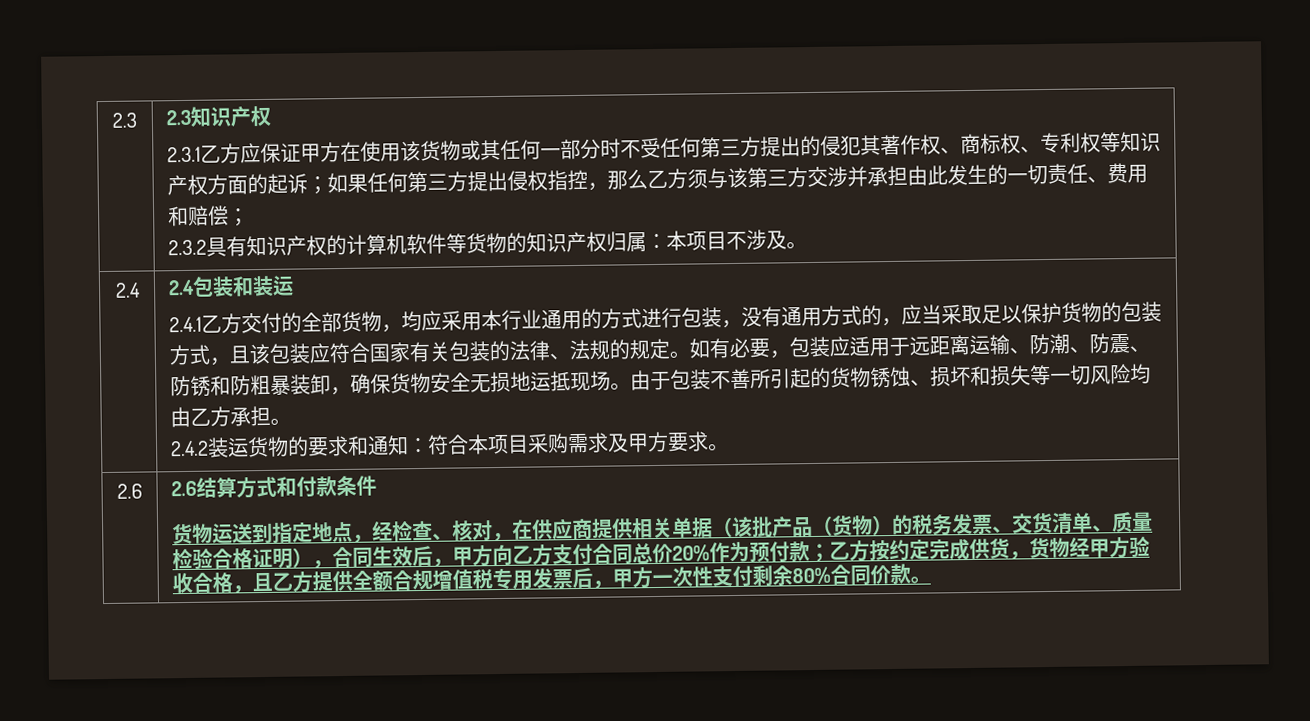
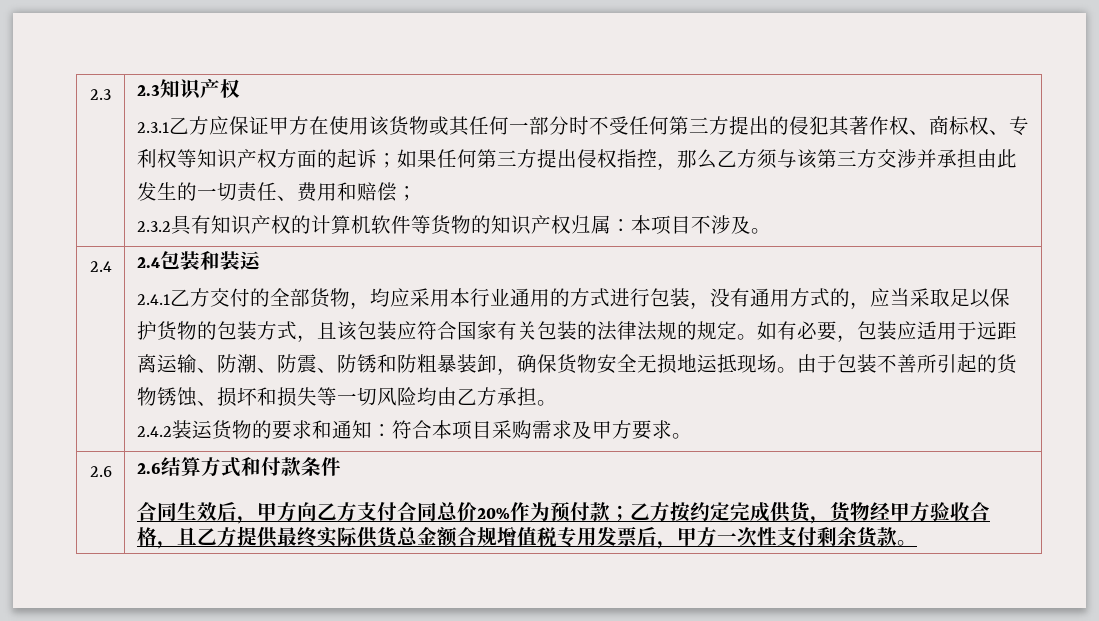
[548,353,570,360] 、 -> (637, 330) none
[171,511,1153,545] [171,547,333,570] 货物运送到指定地点，经检查、核对，在供应商提供相关单据（该批产品（货物）的税务发票、交货清单、质量检验合格证明）， -> (341, 466) none
[351,570,373,591] 全 -> [276,526,437,548] 最终实际供货总金
[791,564,891,586] 80%合同价 -> [856,527,879,547] 货

